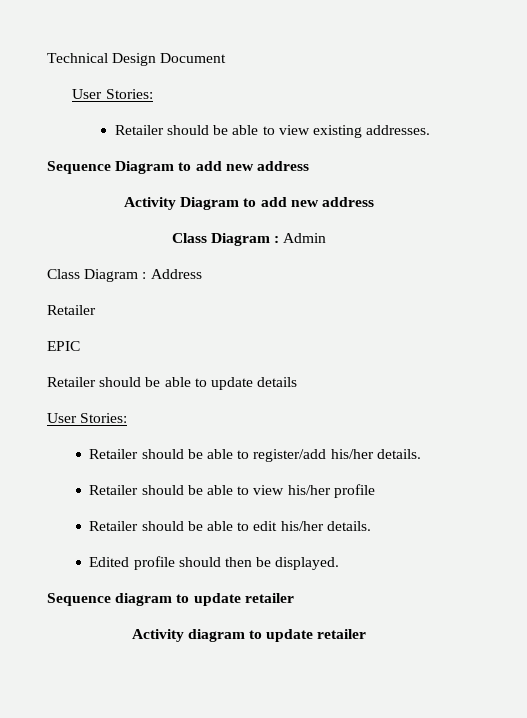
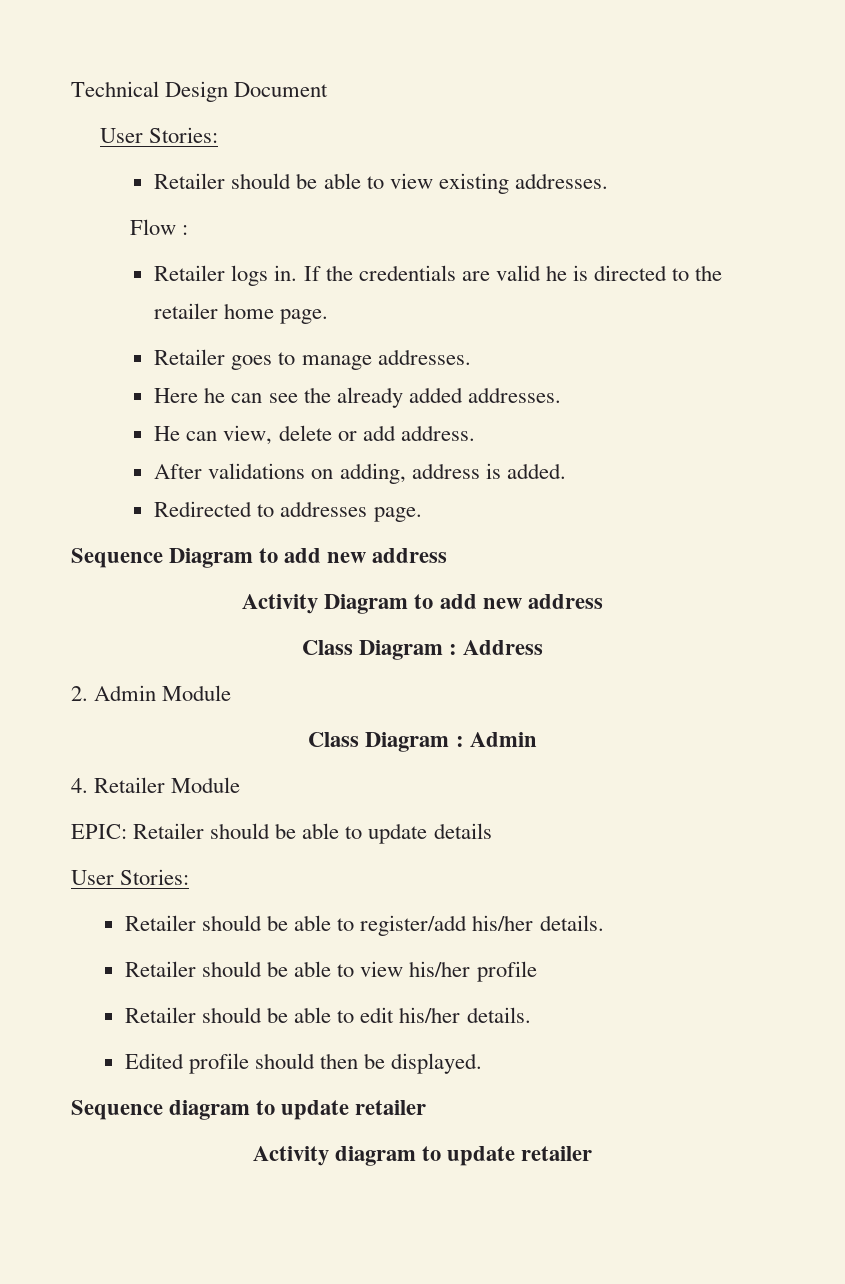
(431, 130) none -> [129,219,188,235] [154,265,723,286] [154,303,329,324] [154,349,471,370] [154,387,561,408] [154,425,475,445] [154,463,566,484] [154,501,422,522] // Flow : // Retailer logs in. If the credentials are valid he is directed to the retailer home page. // Retailer goes to manage addresses. // Here he can see the already added addresses. // He can view, delete or add address. // After validations on adding, address is added. // Redirected to addresses page.
[283,233,327,243] [47,269,202,282] [47,305,96,315] [47,341,80,351] Admin // Class Diagram : Address // Retailer // EPIC // -> [463,640,544,655] [71,685,232,701] [308,732,537,752] [71,777,241,793] [71,824,127,839] Address // 2. Admin Module // Class Diagram : Admin // 4. Retailer Module // EPIC:

